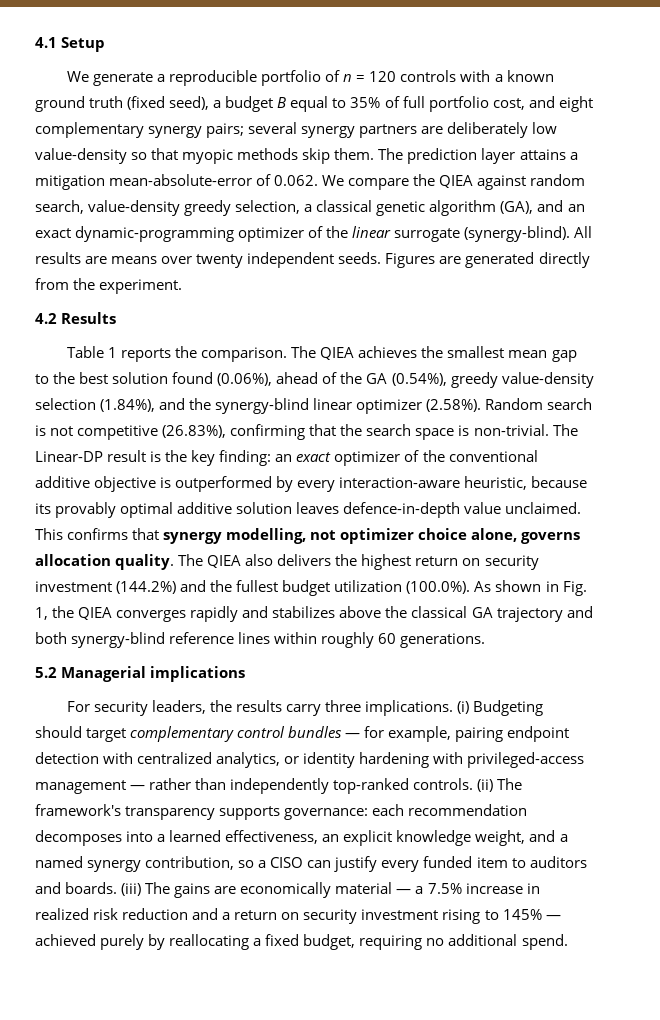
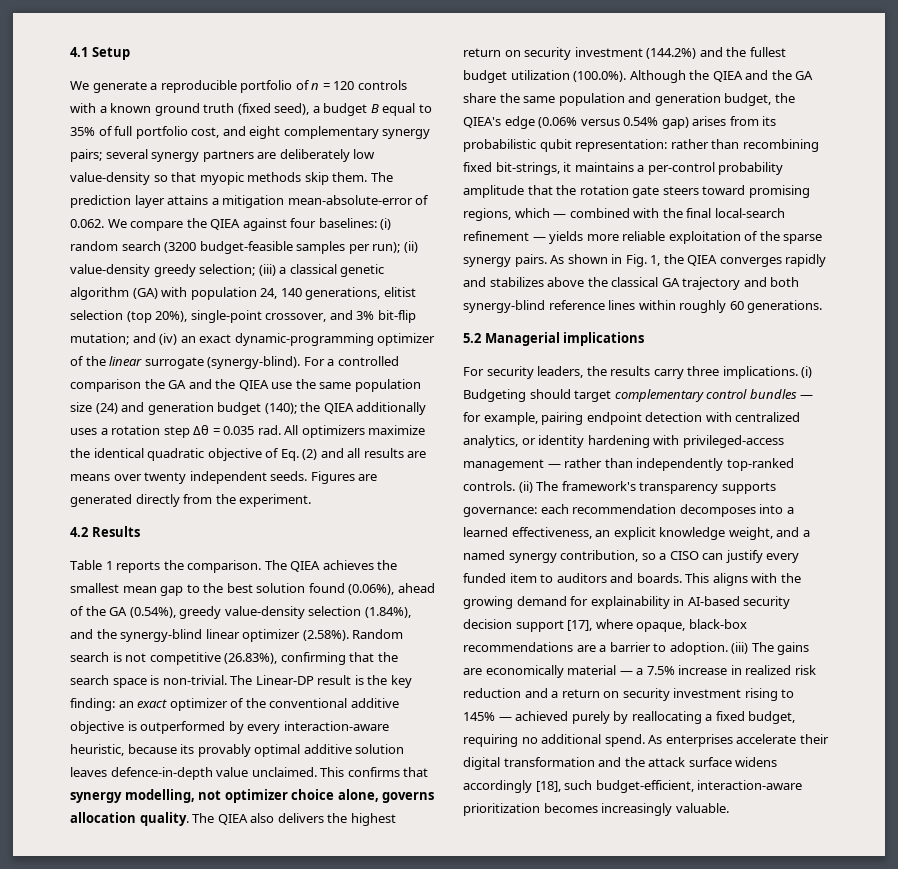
[530,174,586,186] [35,200,564,216] random search, value-density greedy selection, a classical genetic algorithm (GA), and -> [290,218,392,230] [70,241,418,254] [70,264,385,277] [70,287,416,300] [70,310,416,323] [70,333,178,345] four baselines: (i) random search (3200 budget-feasible samples per run); (ii) value-density greedy selection; (iii) a classical genetic algorithm (GA) with population 24, 140 generations, elitist selection (top 20%), single-point crossover, and 3% bit-flip mutation; and (iv)
[574,226,593,238] All -> [303,356,399,366] [70,379,421,392] [70,402,427,415] [70,425,426,438] [70,448,361,461] For a controlled comparison the GA and the QIEA use the same population size (24) and generation budget (140); the QIEA additionally uses a rotation step Δθ = 0.035 rad. All optimizers maximize the identical quadratic objective of Eq. (2) and all
(471, 587) none -> [629,70,814,83] [463,93,795,106] [463,116,777,129] [463,139,819,152] [463,162,784,175] [463,185,810,198] [463,208,785,221] [463,231,823,244] [463,254,547,267] Although the QIEA and the GA share the same population and generation budget, the QIEA's edge (0.06% versus 0.54% gap) arises from its probabilistic qubit representation: rather than recombining fixed bit-strings, it maintains a per-control probability amplitude that the rotation gate steers toward promising regions, which — combined with the final local-search refinement — yields more reliable exploitation of the sparse synergy pairs.
(118, 888) none -> [685,573,801,586] [463,596,791,609] [463,619,747,632] [463,642,728,655] This aligns with the growing demand for explainability in AI-based security decision support [17], where opaque, black-box recommendations are a barrier to adoption.
(568, 942) none -> [648,734,829,747] [463,757,778,770] [463,780,803,793] [463,803,729,816] As enterprises accelerate their digital transformation and the attack surface widens accordingly [18], such budget-efficient, interaction-aware prioritization becomes increasingly valuable.

